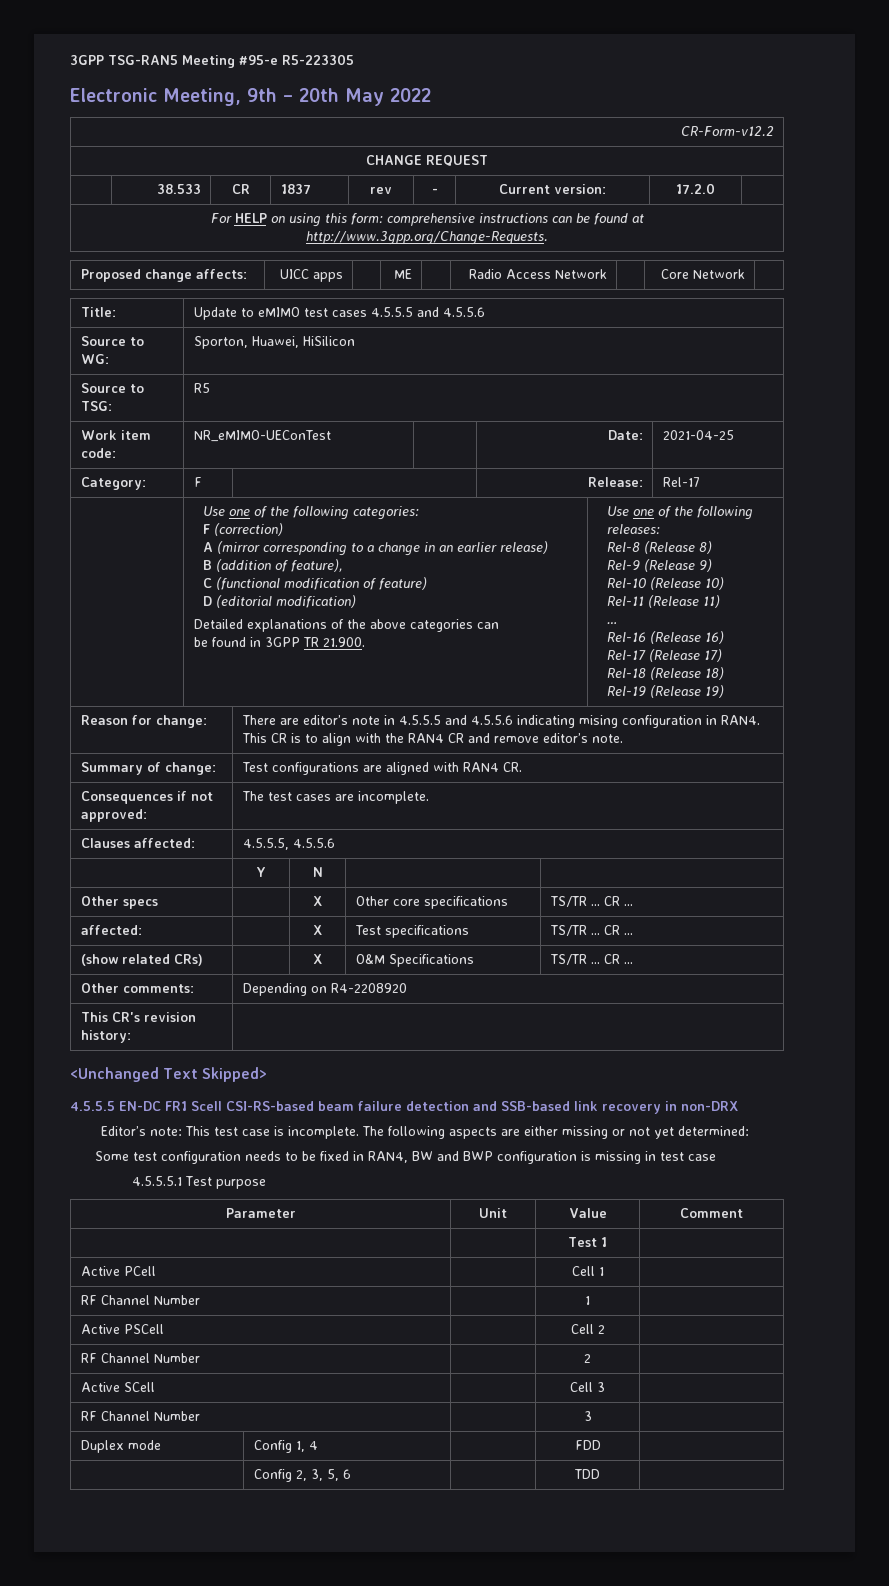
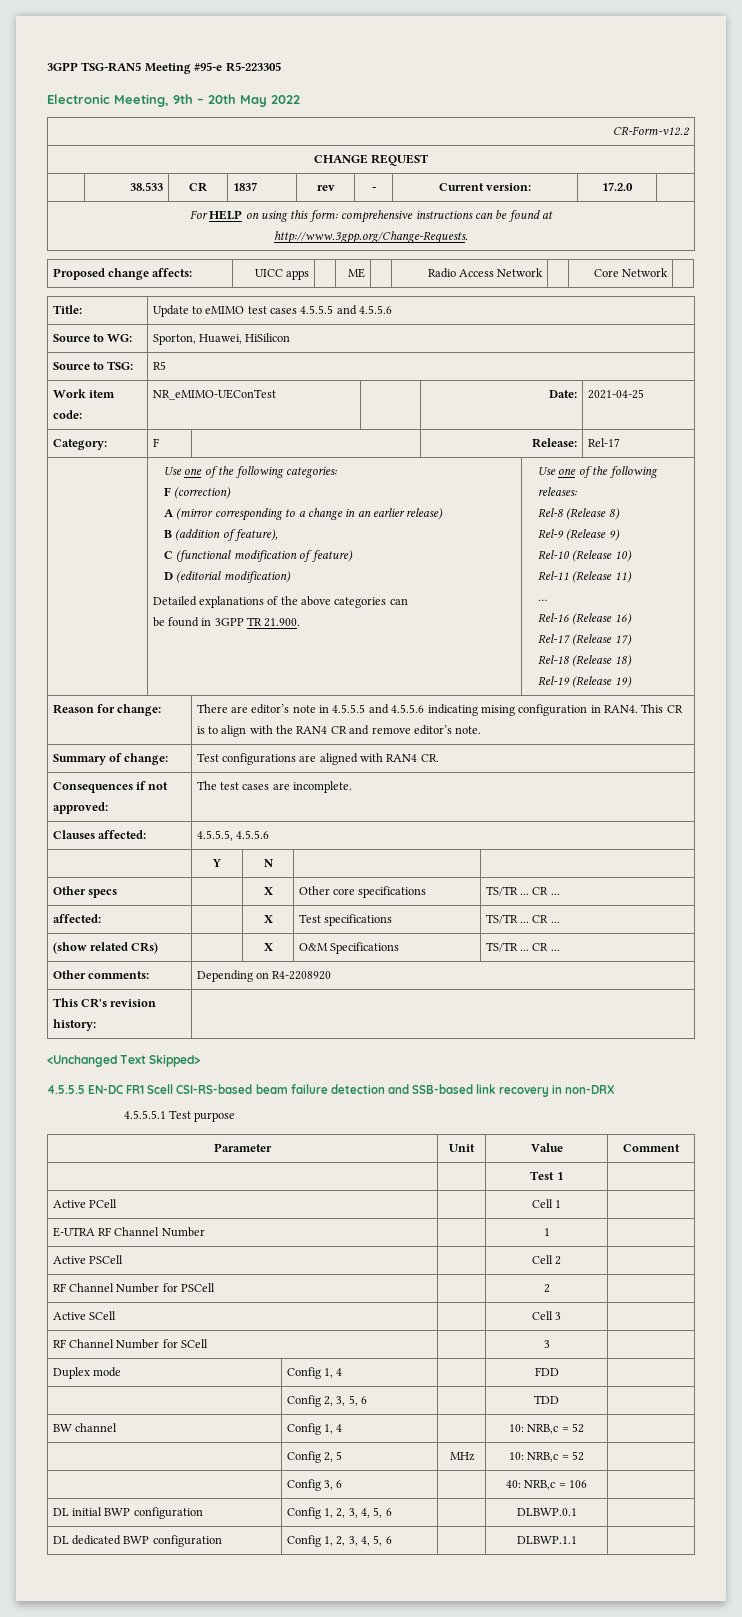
[101,1126,750,1139] [95,1151,717,1164] // Editor’s note: This test case is incomplete. The following aspects are either missing or not yet determined: // Some test configuration needs to be fixed in RAN4, BW and BWP configuration is missing in test case -> (616, 1089) none
(604, 1271) none -> [52,1227,95,1237] E-UTRA
(200, 1358) none -> [162,1283,216,1292] for PSCell
(200, 1416) none -> [162,1339,209,1348] for SCell
(600, 1474) none -> [52,1423,117,1432] [286,1423,343,1435] [508,1423,585,1434] [286,1451,343,1463] [449,1452,475,1461] [508,1451,585,1462] [286,1479,343,1491] [505,1480,588,1490] [52,1507,203,1519] [286,1507,392,1519] [516,1508,577,1516] [52,1535,222,1547] [286,1535,392,1547] [516,1536,577,1544] // BW channel | Config 1, 4 | | 10: NRB,c = 52 | // | Config 2, 5 | MHz | 10: NRB,c = 52 | // | Config 3, 6 | | 40: NRB,c = 106 | // DL initial BWP configuration | Config 1, 2, 3, 4, 5, 6 | | DLBWP.0.1 | // DL dedicated BWP configuration | Config 1, 2, 3, 4, 5, 6 | | DLBWP.1.1 |

